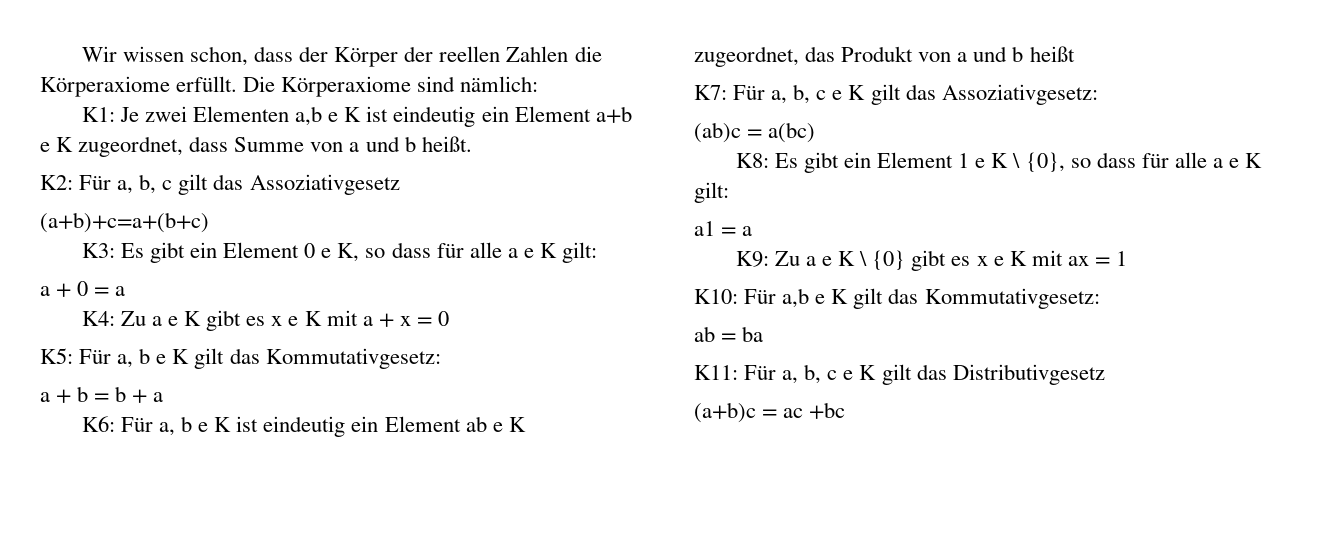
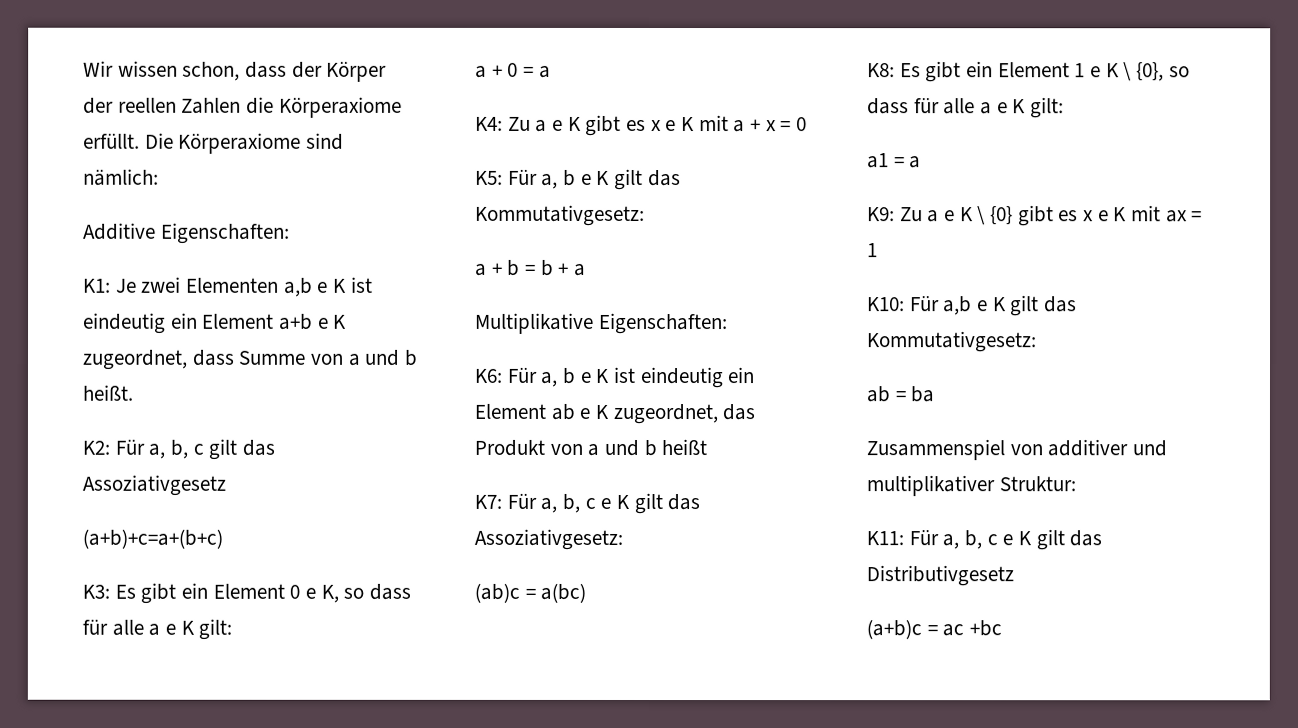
(539, 84) none -> [83,222,290,244] // Additive Eigenschaften:
(164, 397) none -> [475,312,728,335] // Multiplikative Eigenschaften:
(764, 334) none -> [866,439,1168,461] [866,475,1076,497] // Zusammenspiel von additiver und multiplikativer Struktur:

